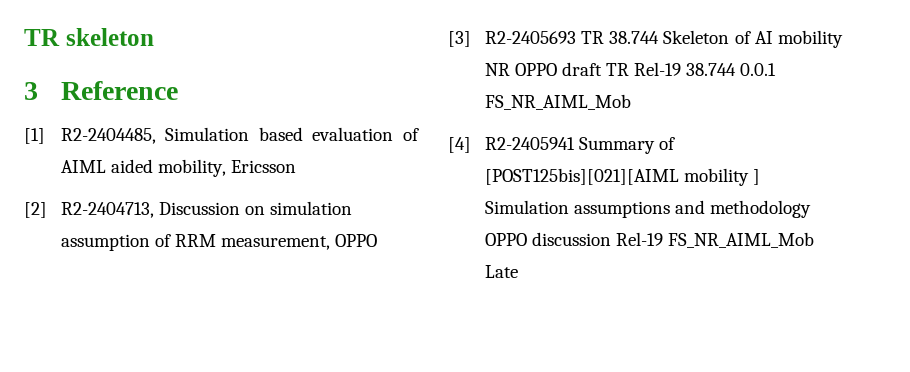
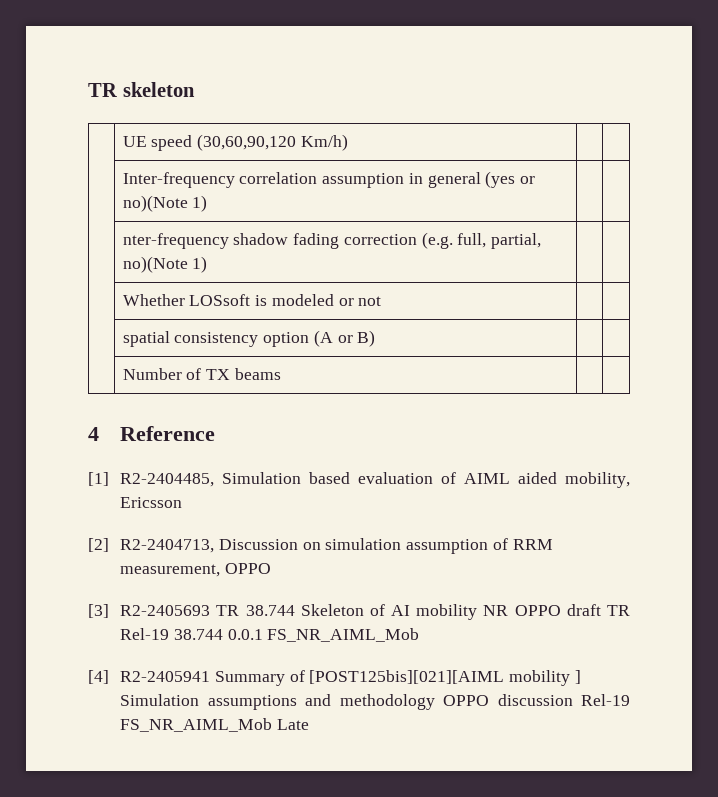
[24,82,38,100] // 3 -> [122,134,348,151] [122,171,536,188] [122,195,208,212] [122,232,542,249] [122,256,208,273] [122,294,382,306] [122,330,376,347] [122,368,281,380] [88,427,99,441] // | UE speed (30,60,90,120 Km/h) | | // | Inter-frequency correlation assumption in general (yes or no)(Note 1) | | // | nter-frequency shadow fading correction (e.g. full, partial, no)(Note 1) | | // | Whether LOSsoft is modeled or not | | // | spatial consistency option (A or B) | | // | Number of TX beams | | // 4

